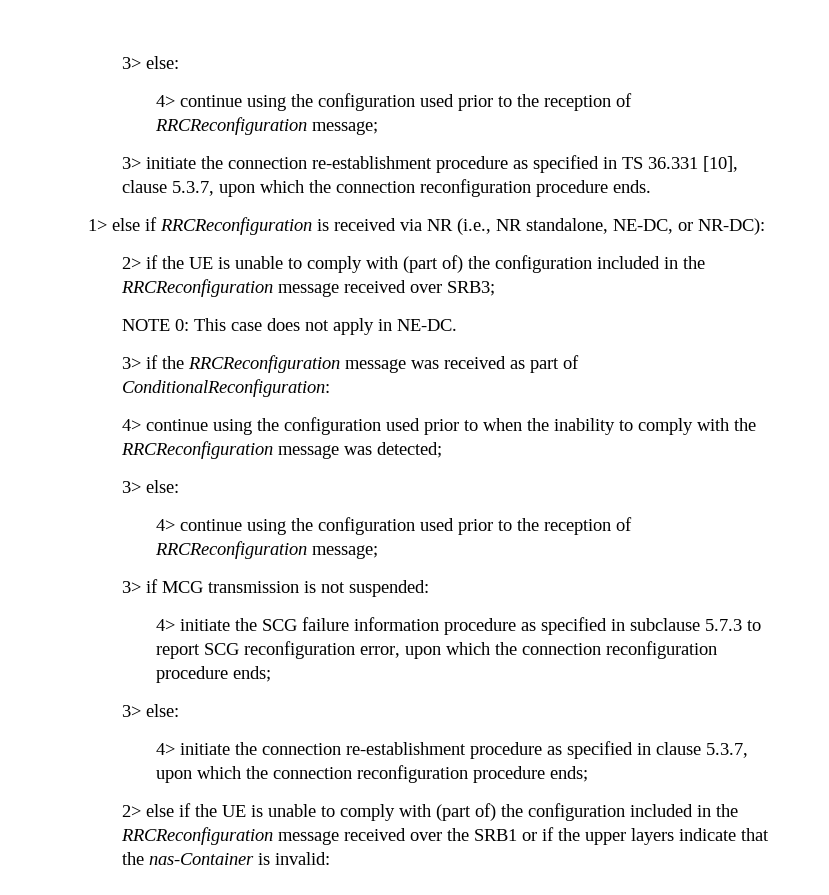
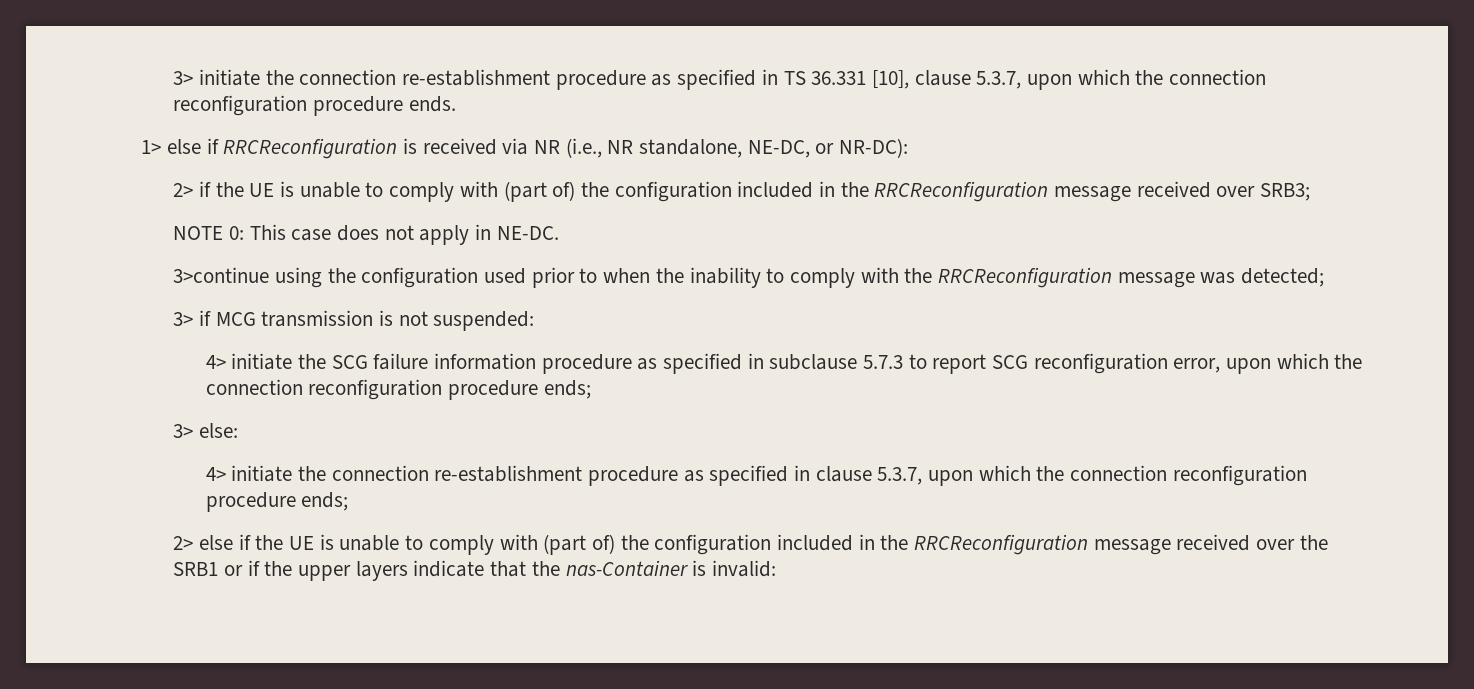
[121,56,179,69] [155,93,632,111] [154,117,378,135] [121,157,141,169] 3> else: // 4> continue using the configuration used prior to the reception of RRCReconfiguration message; // 3> -> [173,71,194,85] 3>
[121,355,579,373] [121,379,330,397] [121,419,208,431] 3> if the RRCReconfiguration message was received as part of ConditionalReconfiguration: // 4> continue -> [173,267,270,283] 3>continue
[121,480,179,493] [155,517,632,535] [154,541,378,559] // 3> else: // 4> continue using the configuration used prior to the reception of RRCReconfiguration message; -> (1324, 277) none

